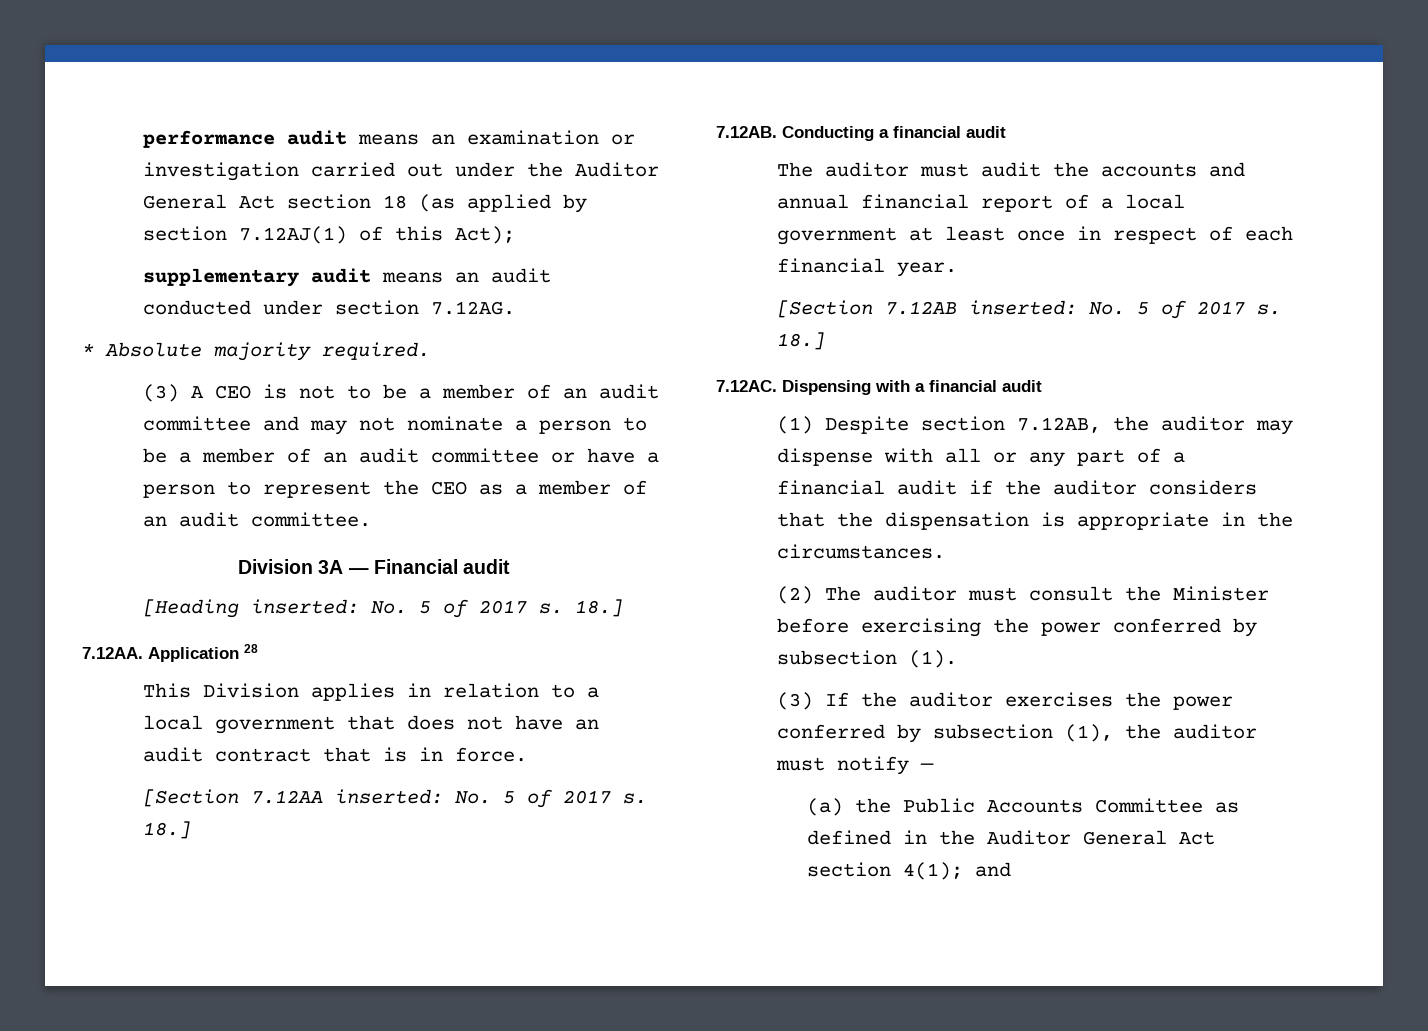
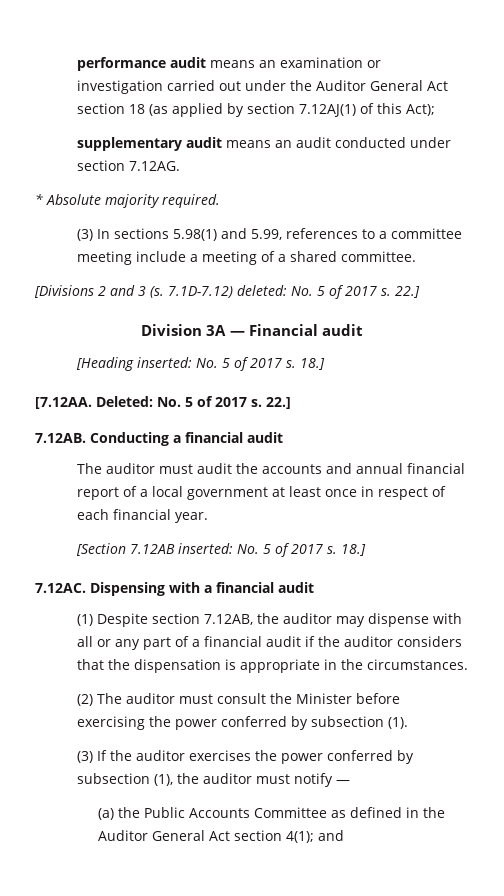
[190,384,659,399] [142,416,647,435] [142,448,659,463] [142,480,647,498] [142,512,371,527] A CEO is not to be a member of an audit committee and may not nominate a person to be a member of an audit committee or have a person to represent the CEO as a member of an audit committee. -> [96,228,462,241] [76,251,416,265] [34,285,420,299] In sections 5.98(1) and 5.99, references to a committee meeting include a meeting of a shared committee. // [Divisions 2 and 3 (s. 7.1D-7.12) deleted: No. 5 of 2017 s. 22.]
[82,644,258,662] [142,683,599,701] [142,715,599,734] [142,747,527,762] [142,789,647,808] [142,821,191,839] 7.12AA. Application 28 // This Division applies in relation to a local government that does not have an audit contract that is in force. // [Section 7.12AA inserted: No. 5 of 2017 s. 18.] -> [35,396,291,409] [7.12AA. Deleted: No. 5 of 2017 s. 22.]

